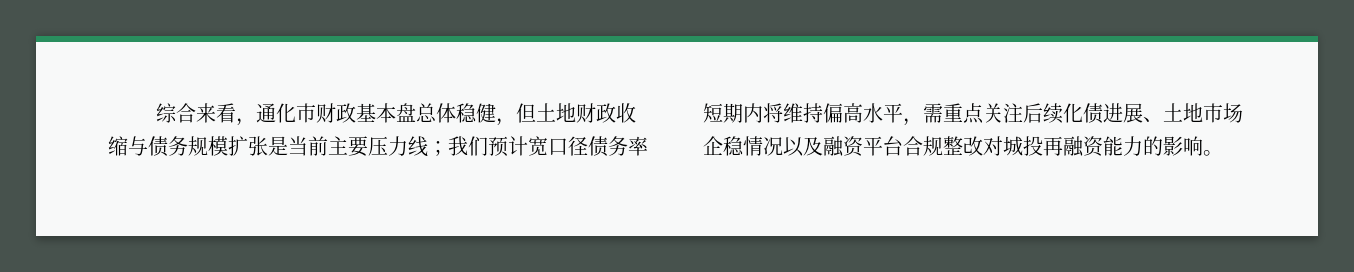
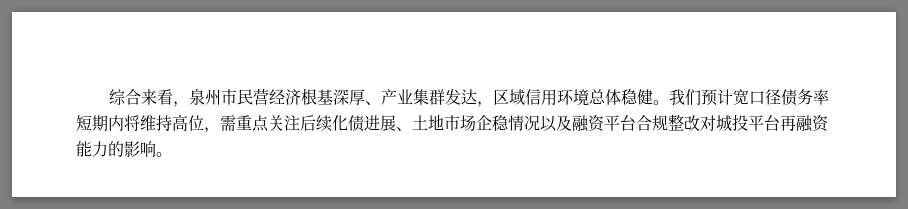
[256,103,637,126] [108,136,448,157] 通化市财政基本盘总体稳健，但土地财政收缩与债务规模扩张是当前主要压力线； -> [189,88,670,107] 泉州市民营经济根基深厚、产业集群发达，区域信用环境总体稳健。
[823,103,903,123] 偏高水平 -> [172,114,204,131] 高位
(1043, 146) none -> [748,115,780,131] 平台

